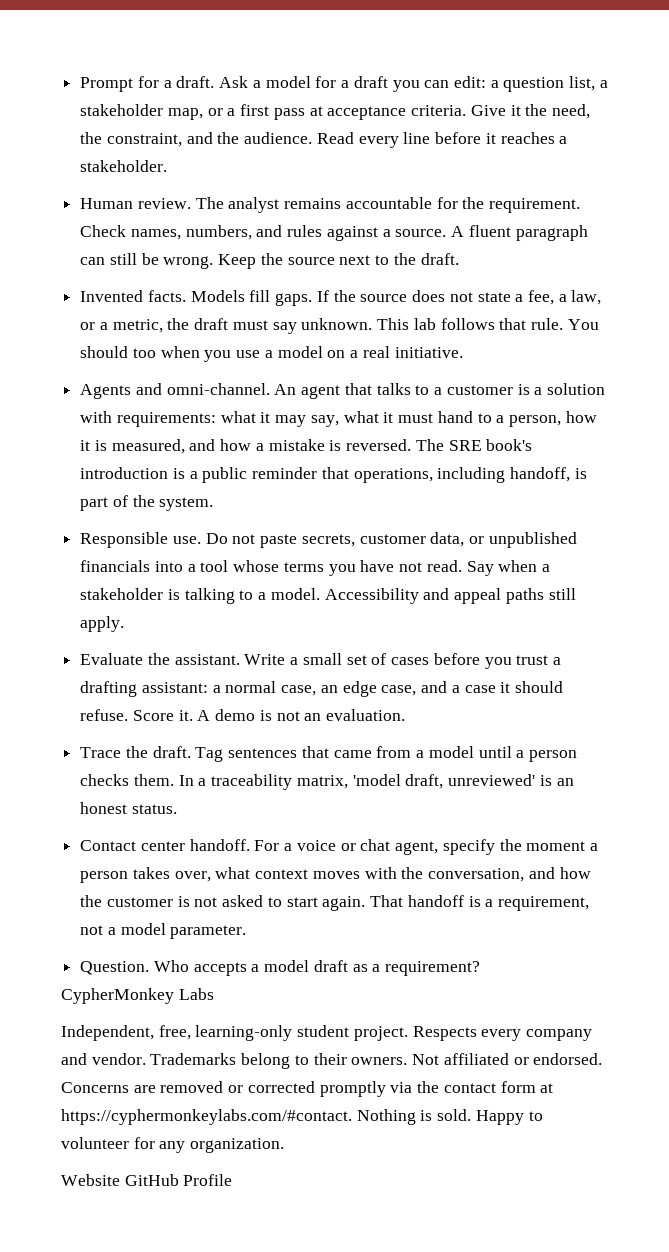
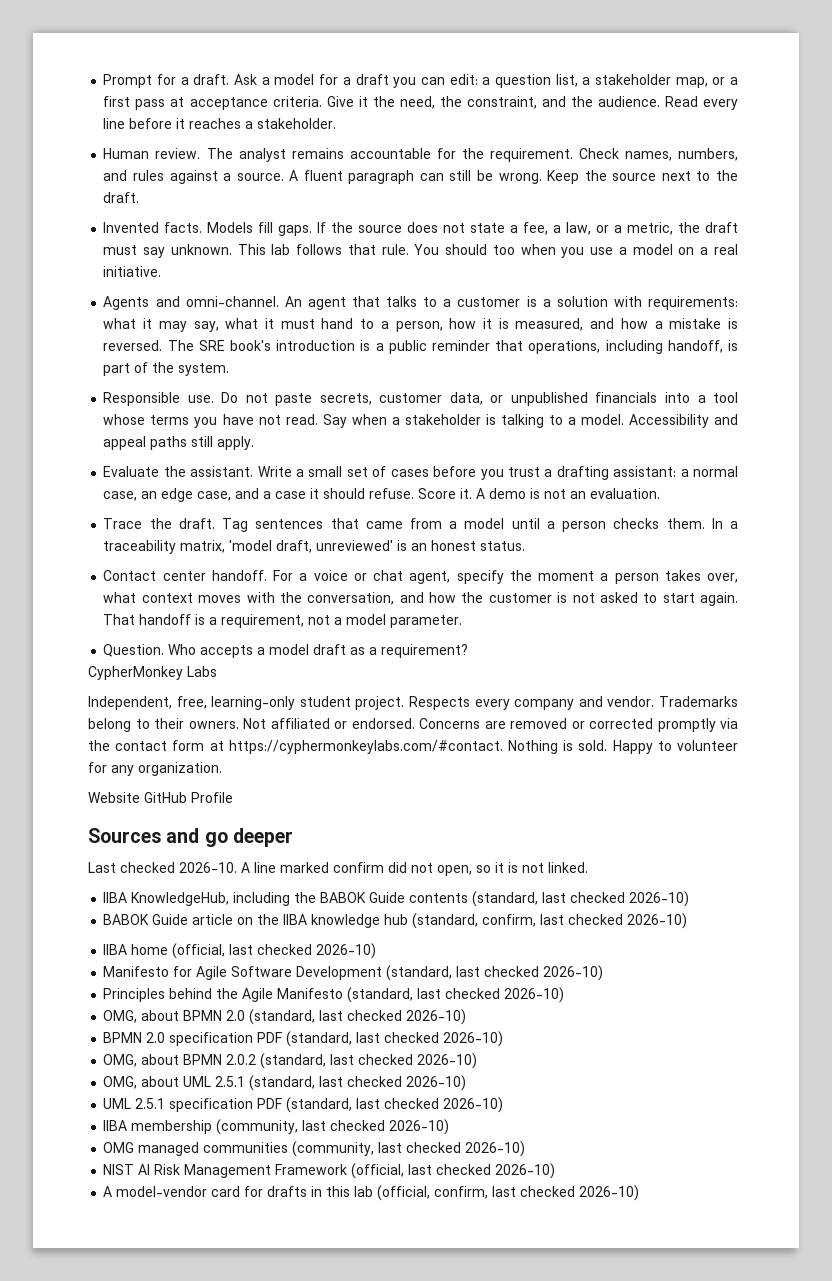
(233, 1180) none -> [88,828,293,847] [88,862,588,876] [103,891,690,907] [103,913,688,929] [103,943,377,959] [103,965,604,981] [103,987,565,1003] [103,1009,467,1025] [103,1031,504,1047] [103,1053,478,1069] [103,1075,467,1091] [103,1097,504,1113] [103,1119,450,1135] [103,1141,526,1157] [103,1163,556,1179] [103,1185,640,1201] // Sources and go deeper // Last checked 2026-10. A line marked confirm did not open, so it is not linked. // IIBA KnowledgeHub, including the BABOK Guide contents (standard, last checked 2026-10) // BABOK Guide article on the IIBA knowledge hub (standard, confirm, last checked 2026-10) // IIBA home (official, last checked 2026-10) // Manifesto for Agile Software Development (standard, last checked 2026-10) // Principles behind the Agile Manifesto (standard, last checked 2026-10) // OMG, about BPMN 2.0 (standard, last checked 2026-10) // BPMN 2.0 specification PDF (standard, last checked 2026-10) // OMG, about BPMN 2.0.2 (standard, last checked 2026-10) // OMG, about UML 2.5.1 (standard, last checked 2026-10) // UML 2.5.1 specification PDF (standard, last checked 2026-10) // IIBA membership (community, last checked 2026-10) // OMG managed communities (community, last checked 2026-10) // NIST AI Risk Management Framework (official, last checked 2026-10) // A model-vendor card for drafts in this lab (official, confirm, last checked 2026-10)

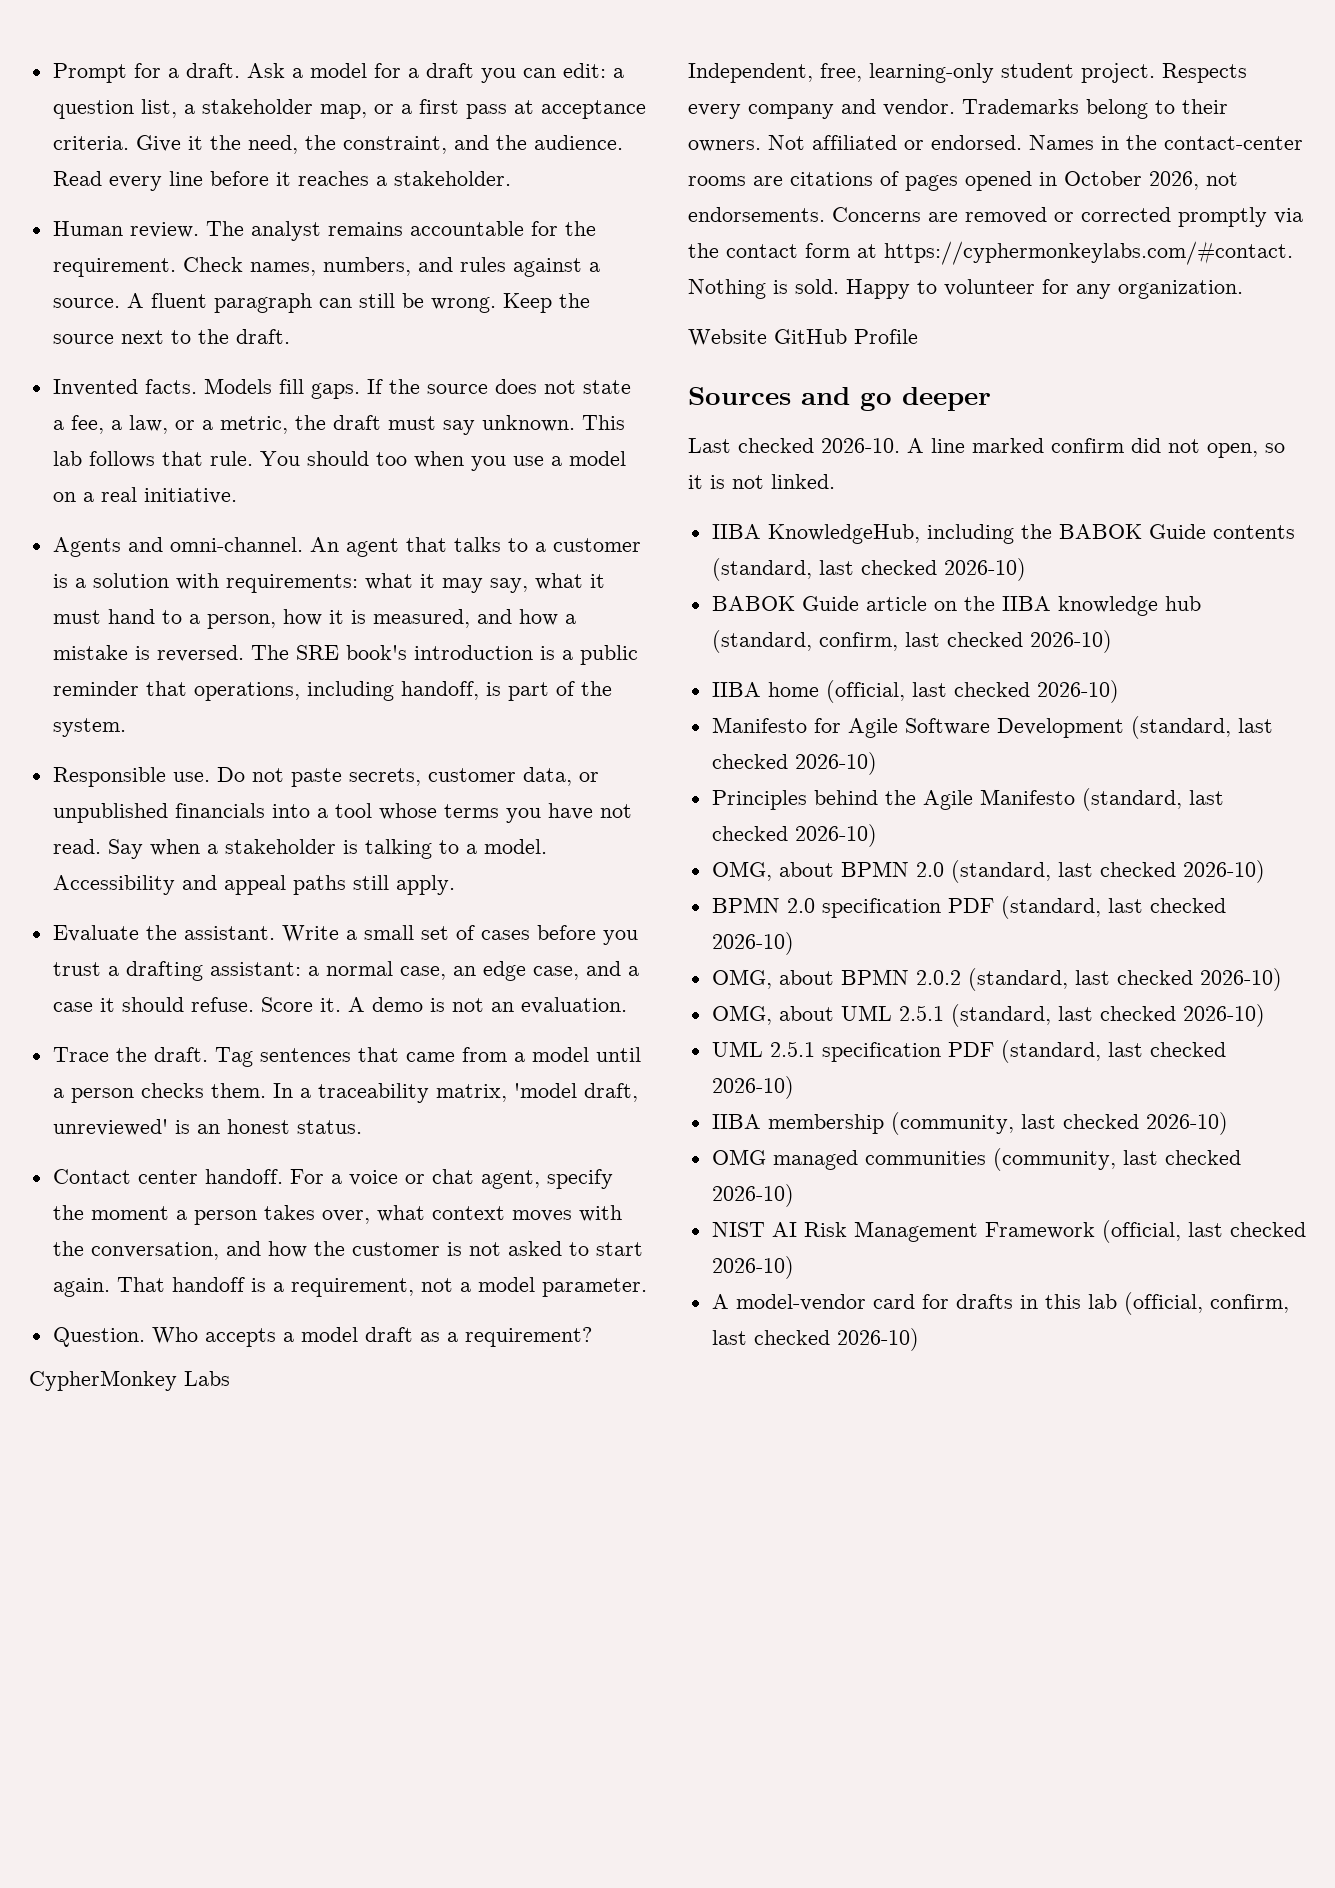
(415, 723) none -> [1029,135,1303,150] [688,171,1238,191] [688,207,825,222] Names in the contact-center rooms are citations of pages opened in October 2026, not endorsements.

